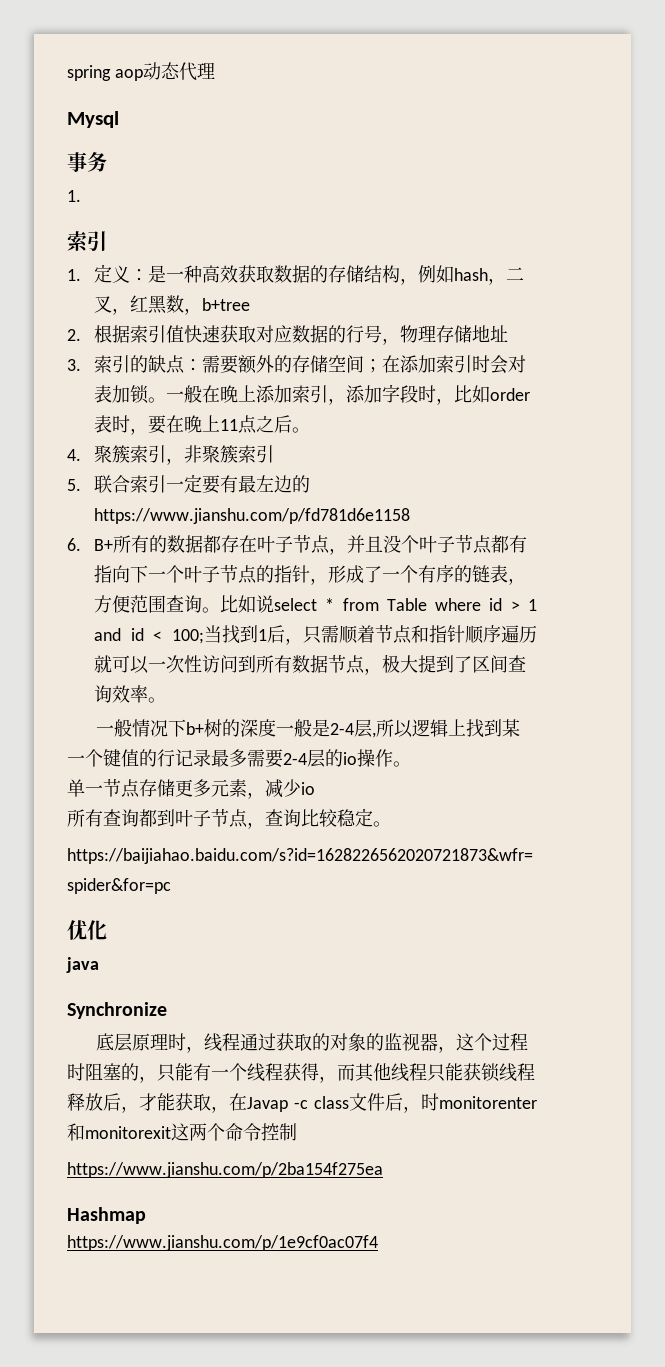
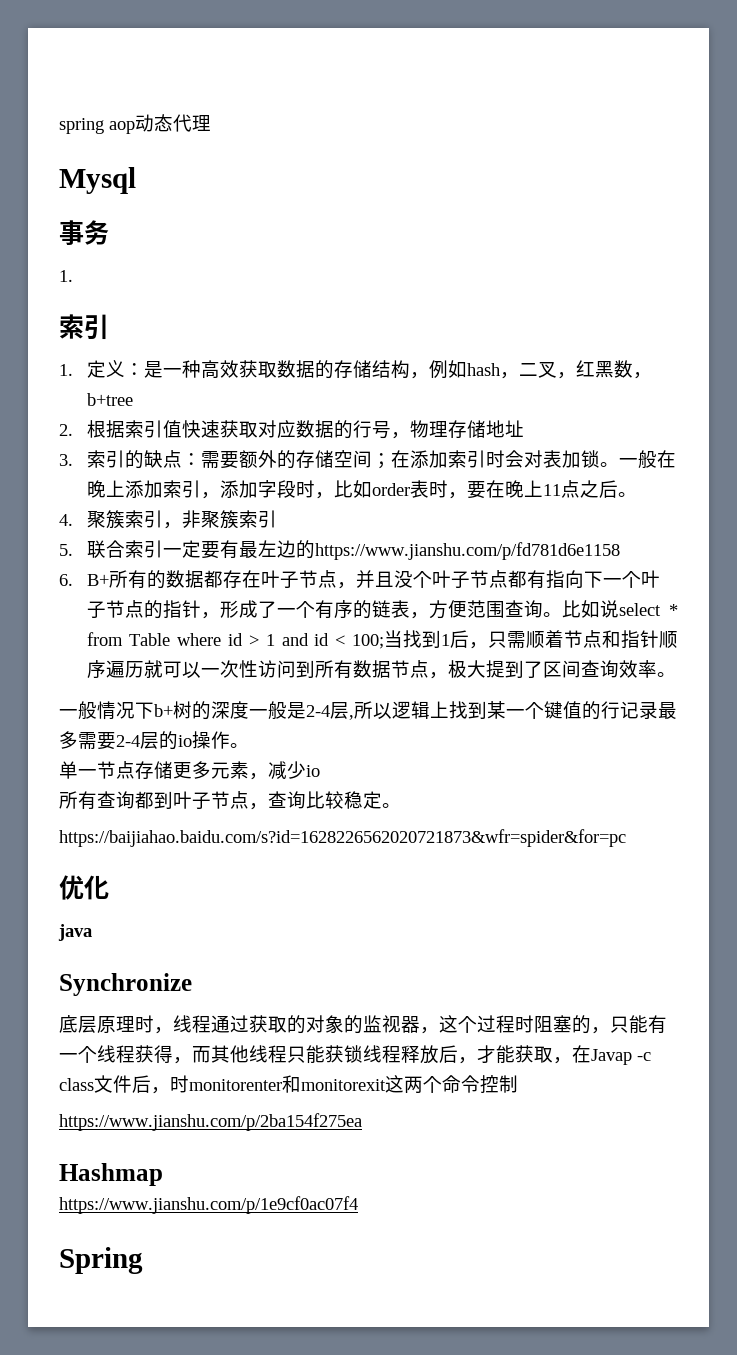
(378, 1243) none -> [59,1247,143,1274] // Spring

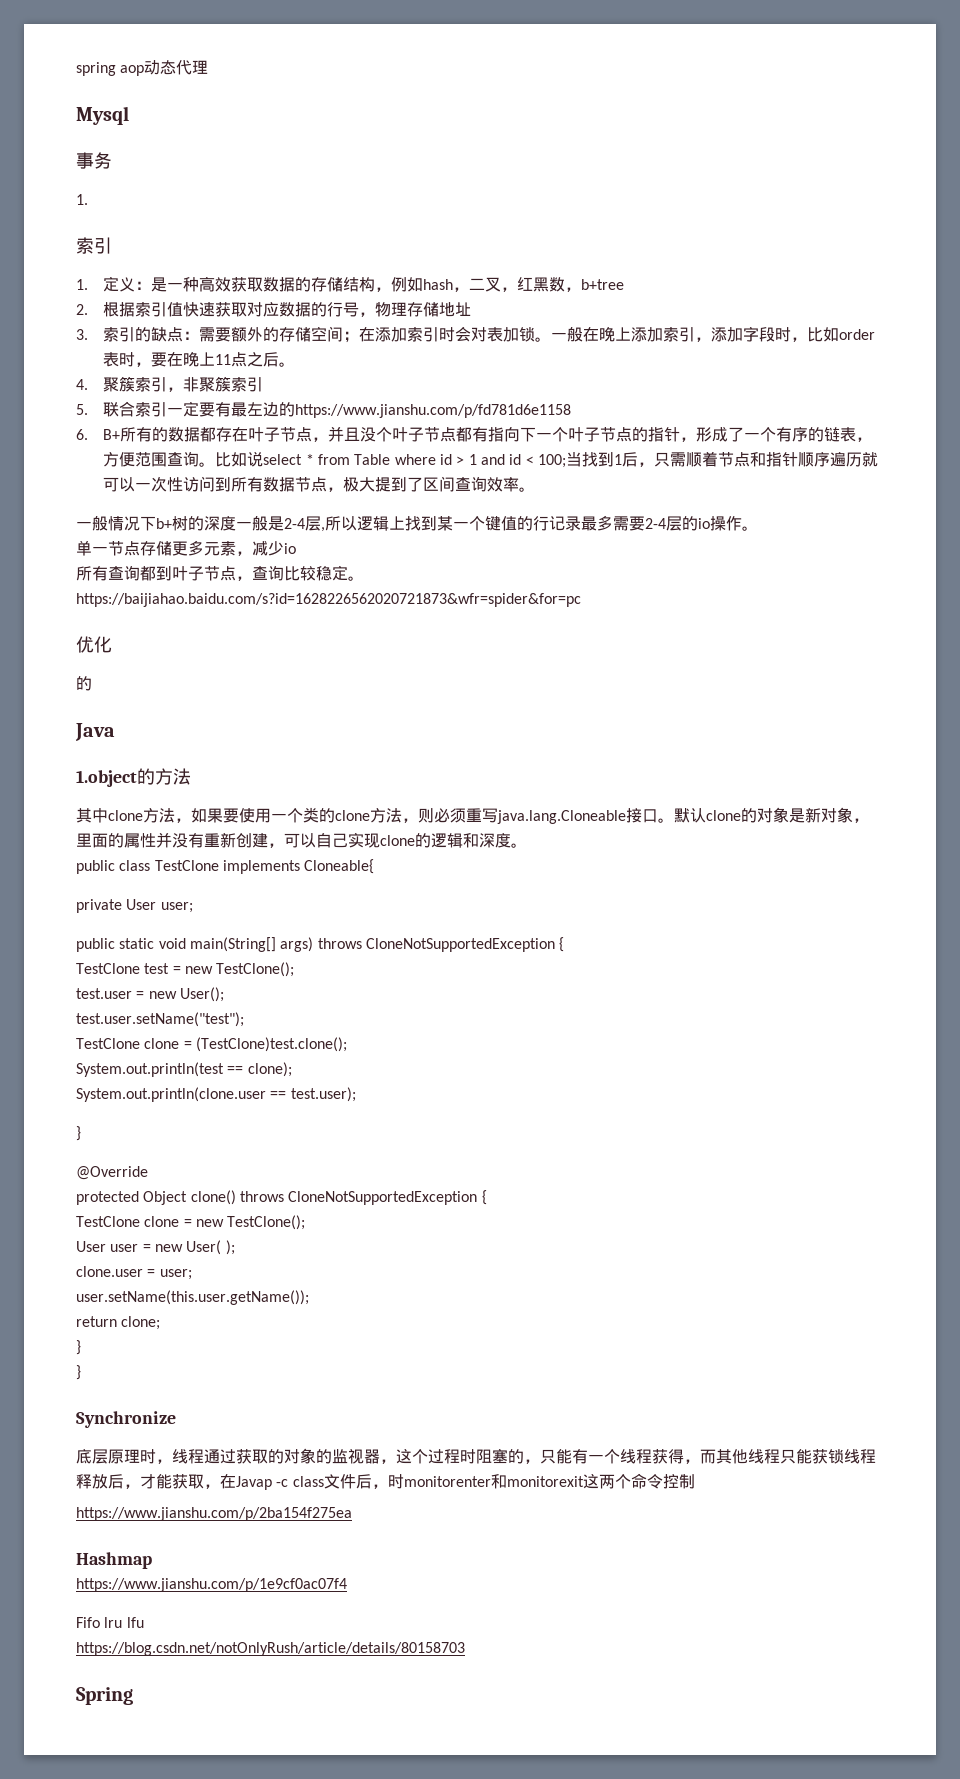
[58,924,92,941] java -> [76,676,92,691] [75,723,115,741] [76,768,191,787] [76,807,869,824] [76,832,527,848] [76,859,375,874] [76,899,193,913] [76,937,565,952] [76,962,295,977] [76,987,224,1002] [76,1012,244,1027] [76,1037,347,1052] [76,1062,292,1077] [76,1087,356,1102] [76,1126,81,1141] [76,1166,148,1180] [76,1190,487,1205] [76,1215,306,1230] [76,1240,235,1255] [76,1266,192,1280] [76,1290,309,1305] [76,1316,161,1330] [76,1340,81,1355] [76,1365,81,1380] 的 // Java // 1.object的方法 // 其中clone方法，如果要使用一个类的clone方法，则必须重写java.lang.Cloneable接口。默认clone的对象是新对象，里面的属性并没有重新创建，可以自己实现clone的逻辑和深度。 // public class TestClone implements Cloneable{ // private User user; // public static void main(String[] args) throws CloneNotSupportedException { // TestClone test = new TestClone(); // test.user = new User(); // test.user.setName("test"); // TestClone clone = (TestClone)test.clone(); // System.out.println(test == clone); // System.out.println(clone.user == test.user); // } // @Override // protected Object clone() throws CloneNotSupportedException { // TestClone clone = new TestClone(); // User user = new User( ); // clone.user = user; // user.setName(this.user.getName()); // return clone; // } // }
(358, 1205) none -> [76,1617,144,1628] [76,1642,465,1656] // Fifo lru lfu // https://blog.csdn.net/notOnlyRush/article/details/80158703

